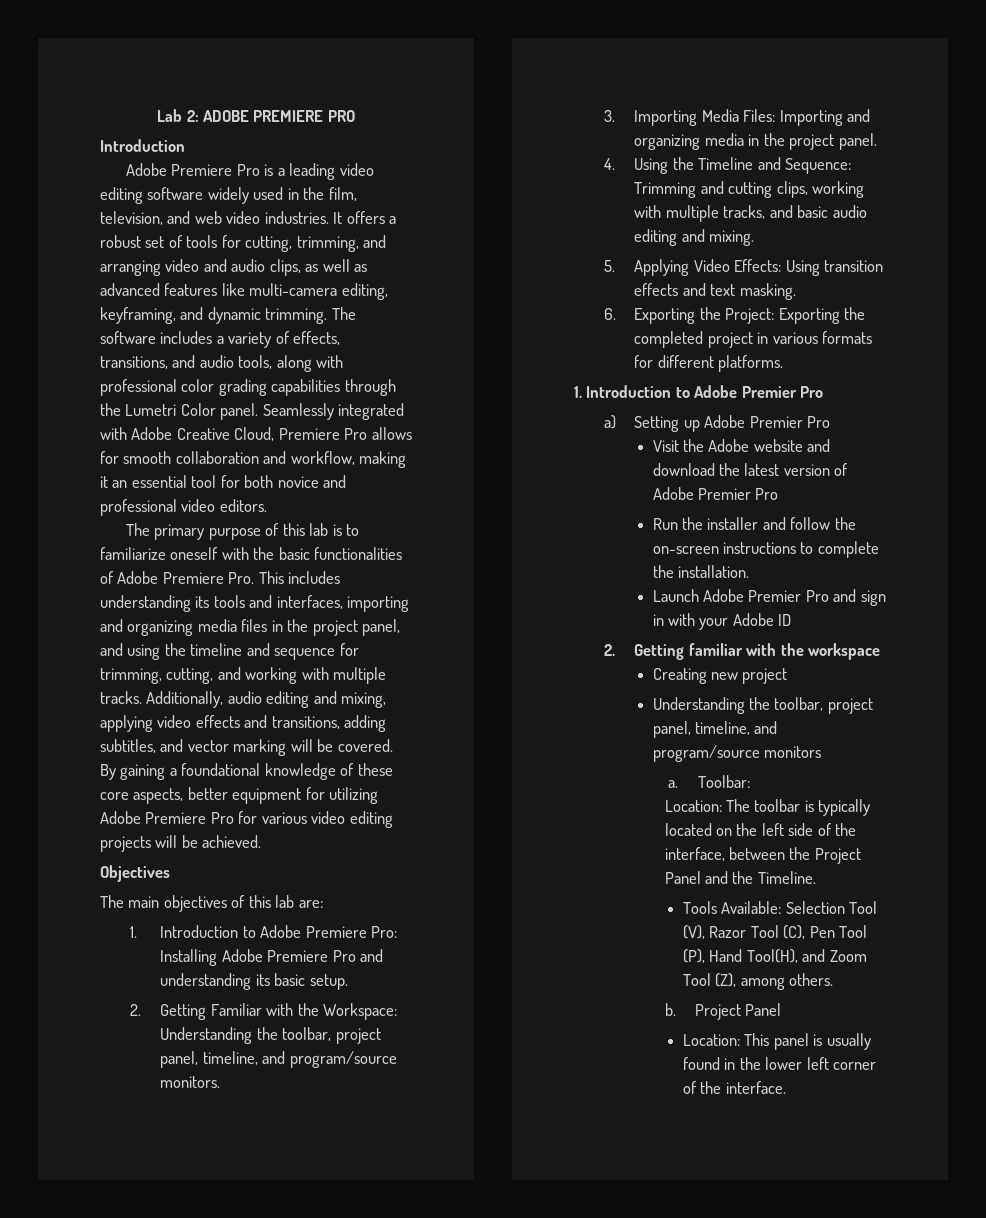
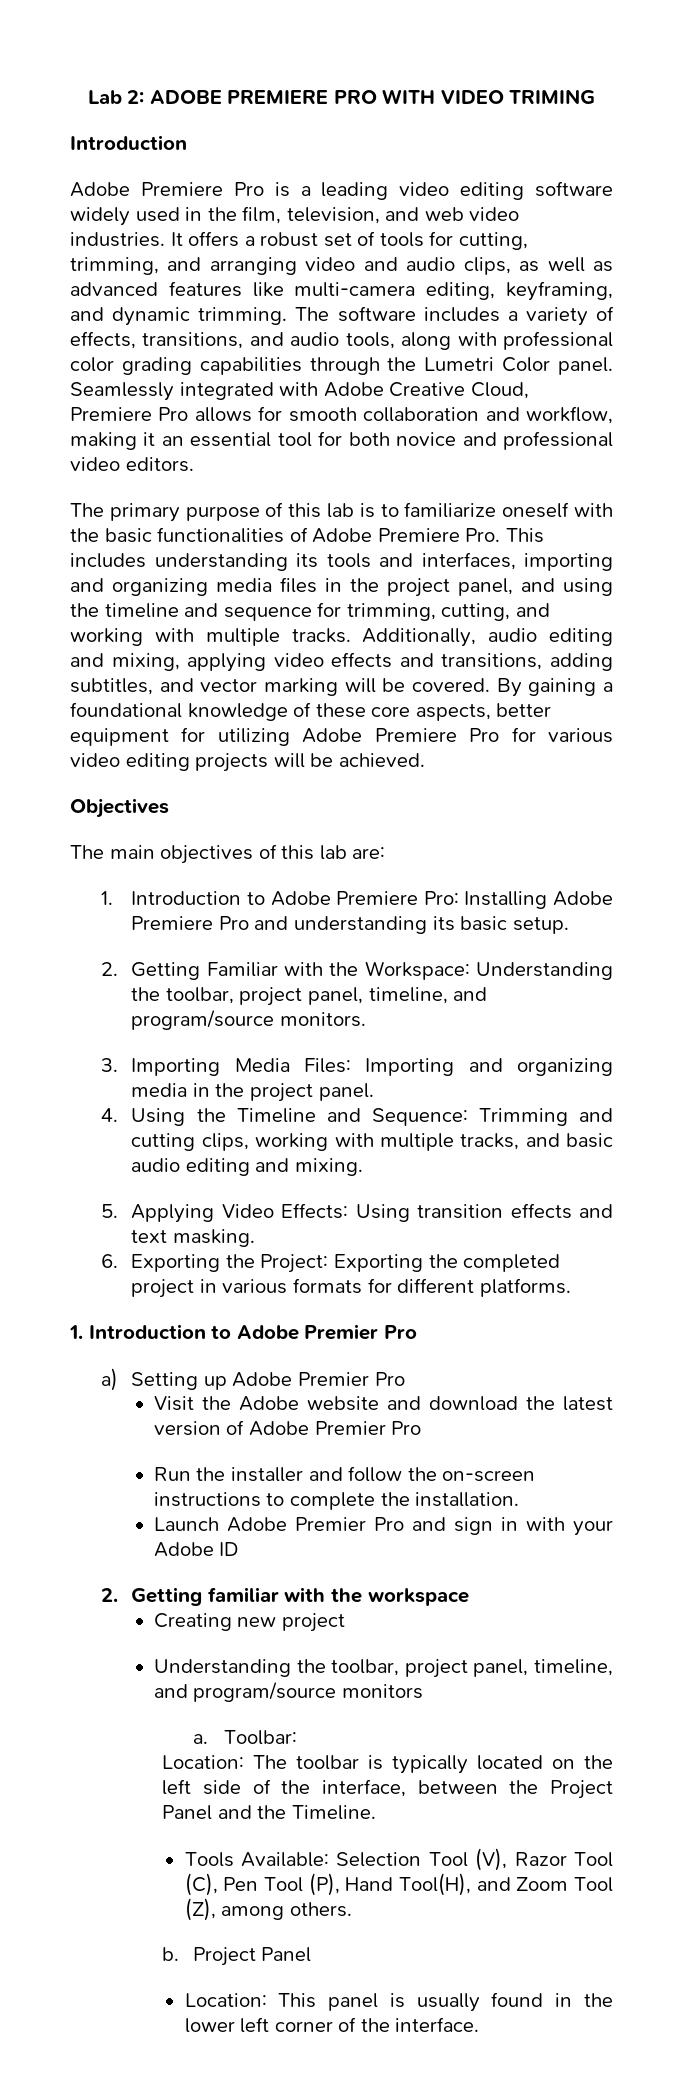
(355, 116) none -> [382,89,596,104] WITH VIDEO TRIMING

